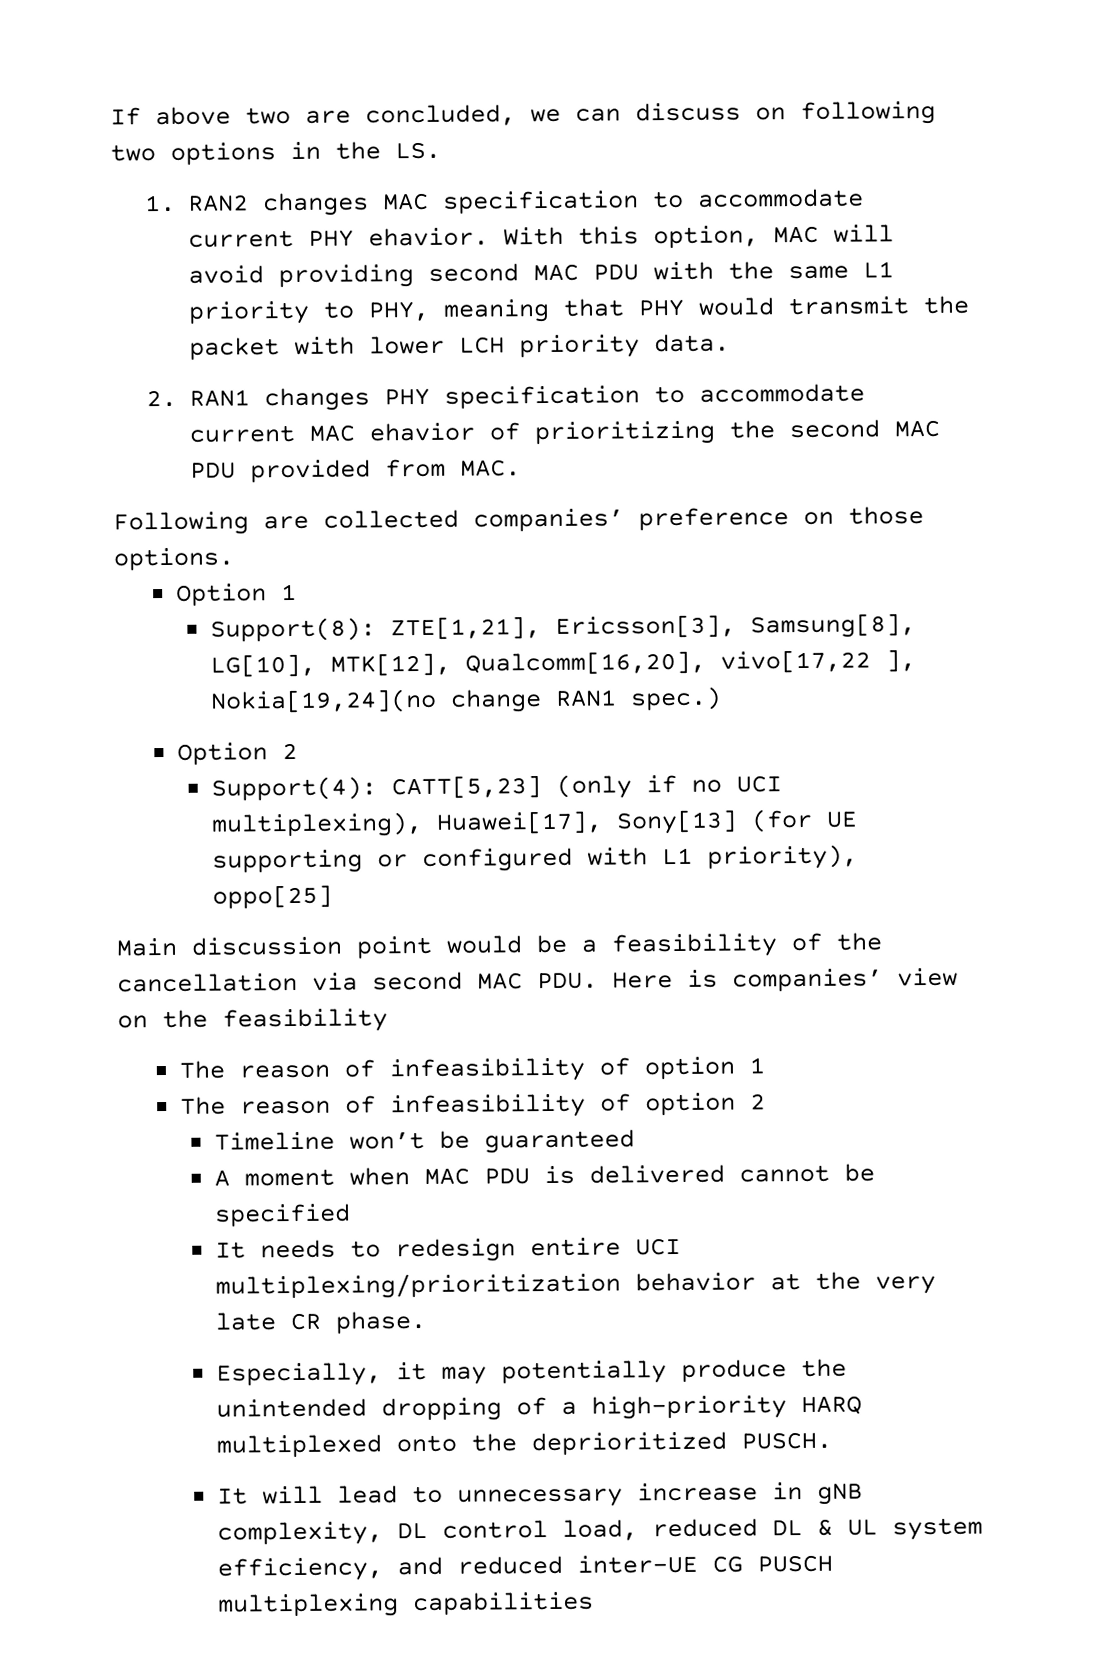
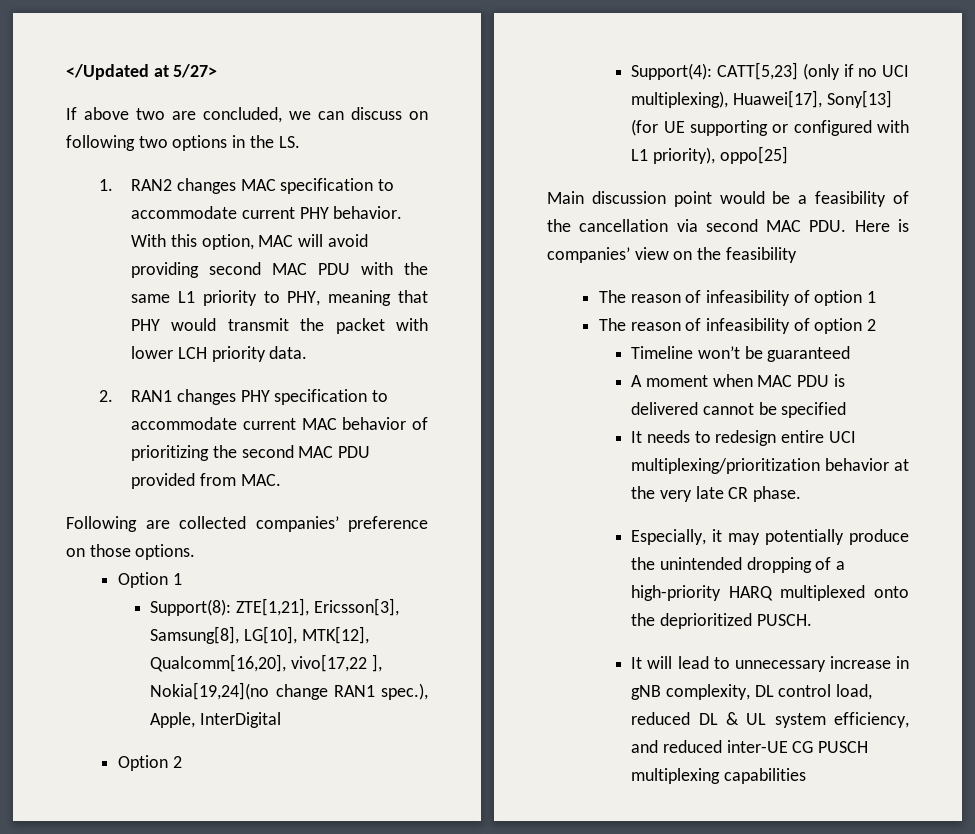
(110, 116) none -> [66,64,218,80] </Updated at 5/27> //
[367,227,489,247] ehavior. -> [333,206,403,219] behavior.
[368,422,475,442] ehavior -> [342,417,407,430] behavior
[629,686,722,711] spec.) -> [380,683,428,700] [150,712,282,728] spec.), Apple, InterDigital

